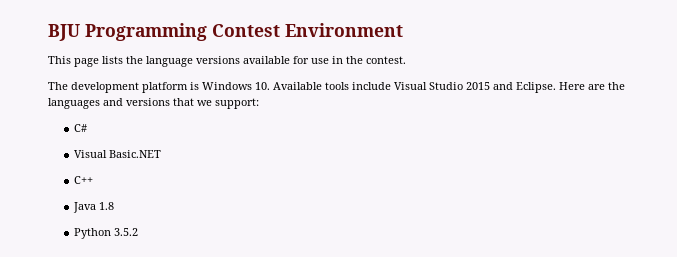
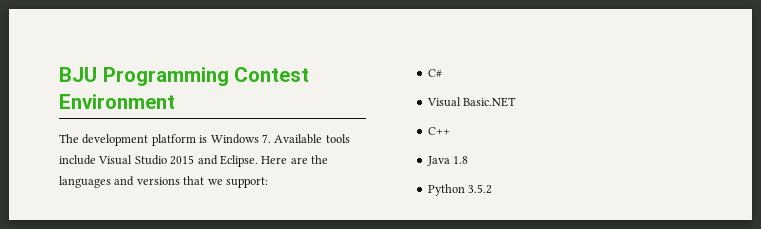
[48,56,406,67] // This page lists the language versions available for use in the contest. -> (175, 101) none
[255,82,270,90] 10. -> [261,134,271,143] 7.

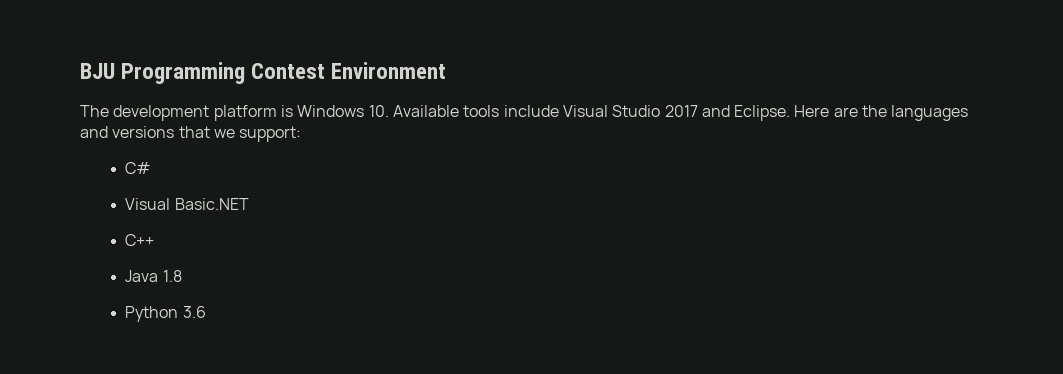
[261,134,271,143] 7. -> [368,105,389,117] 10.
[170,155,195,165] 2015 -> [664,105,698,117] 2017
[468,184,493,194] 3.5.2 -> [182,306,206,318] 3.6

